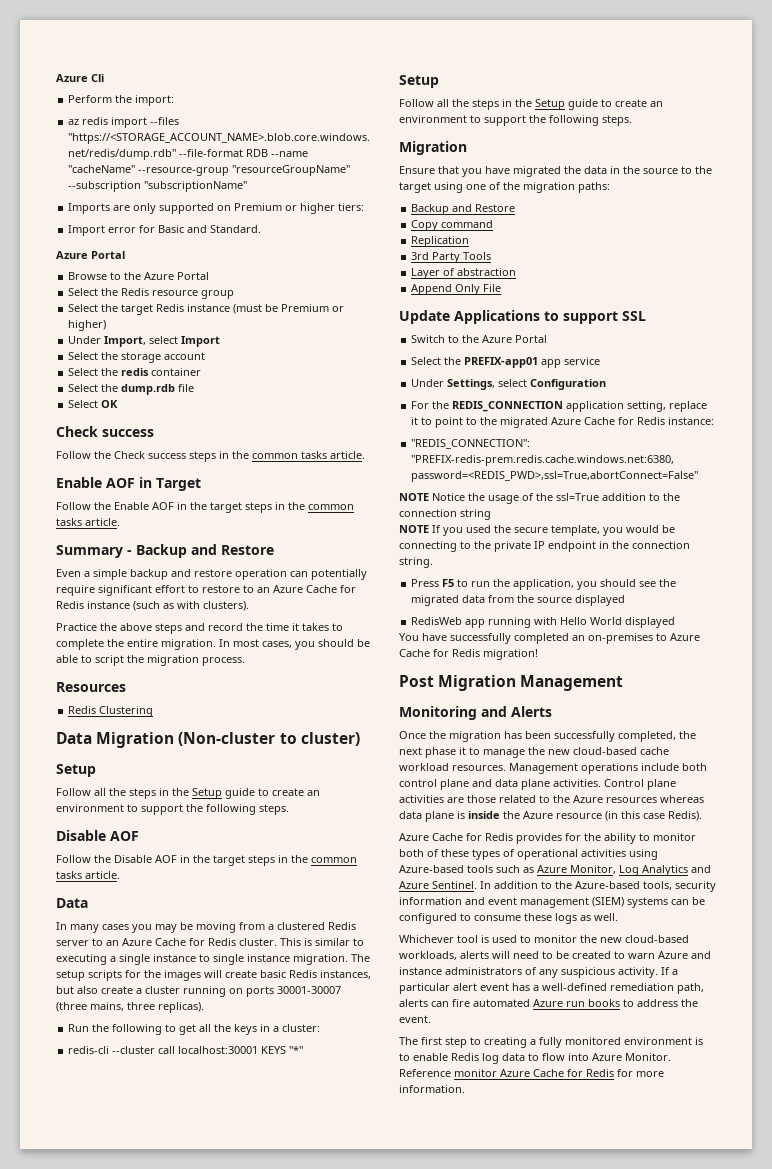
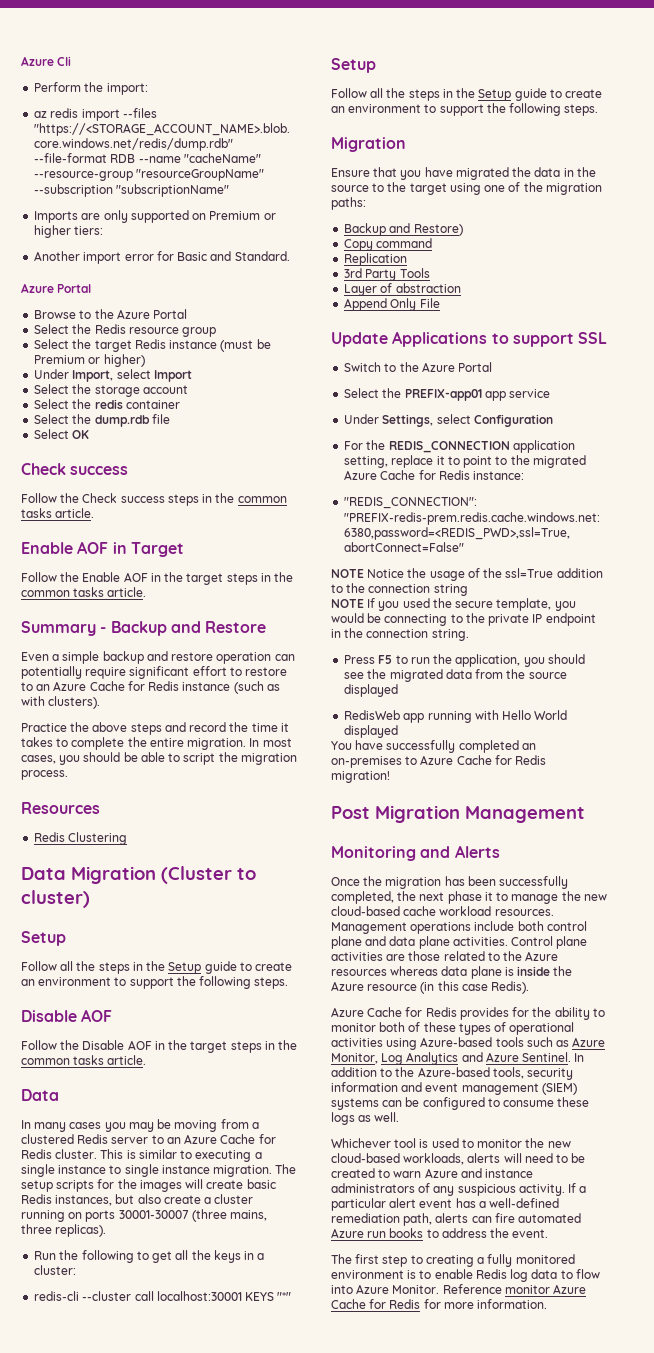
[68,225,106,236] Import -> [34,251,122,264] Another import
[178,732,276,746] (Non-cluster -> [161,866,232,884] (Cluster
[475,204,516,212] Restore -> [413,224,463,236] Restore)

